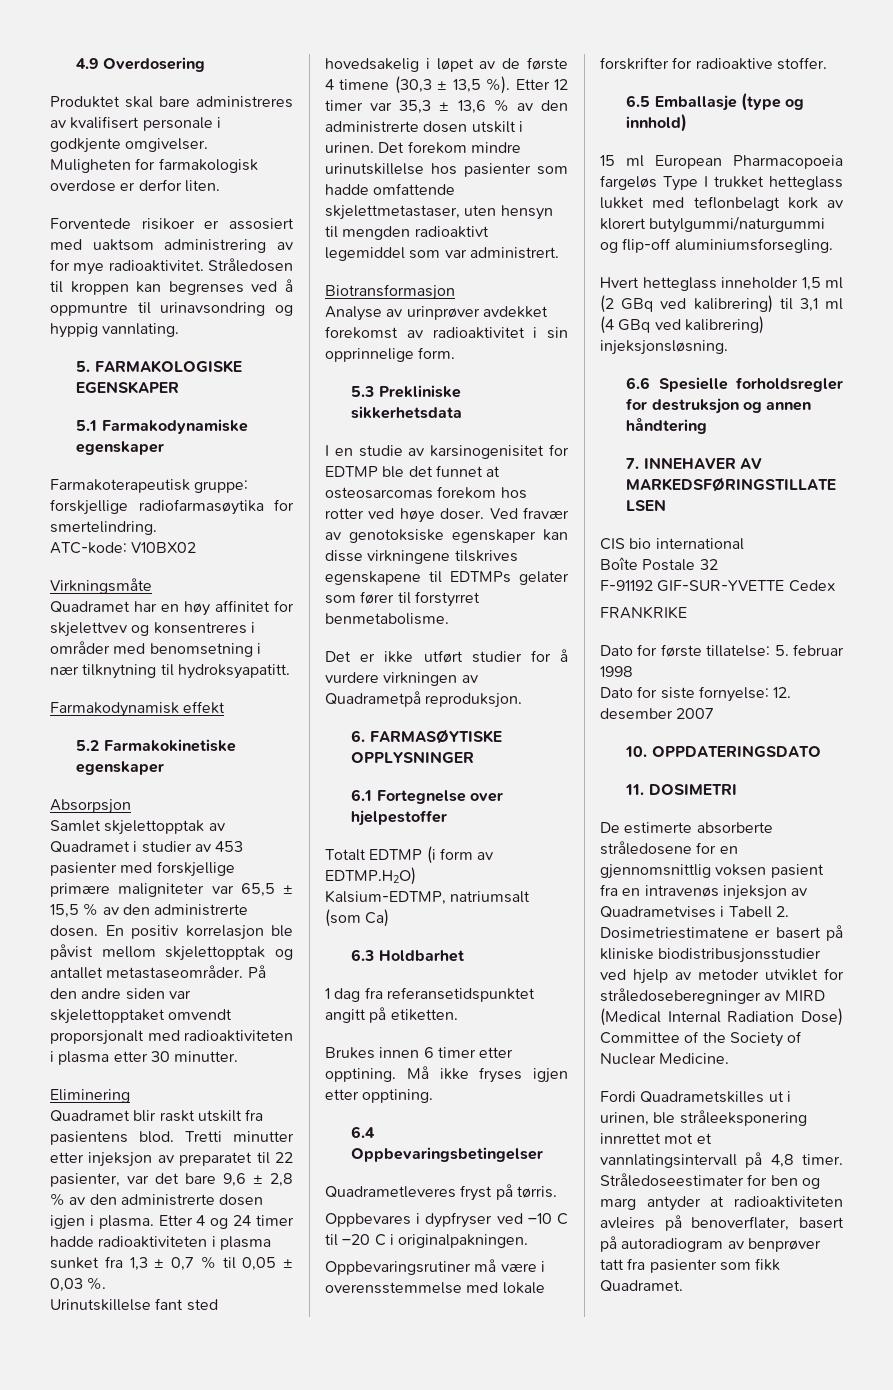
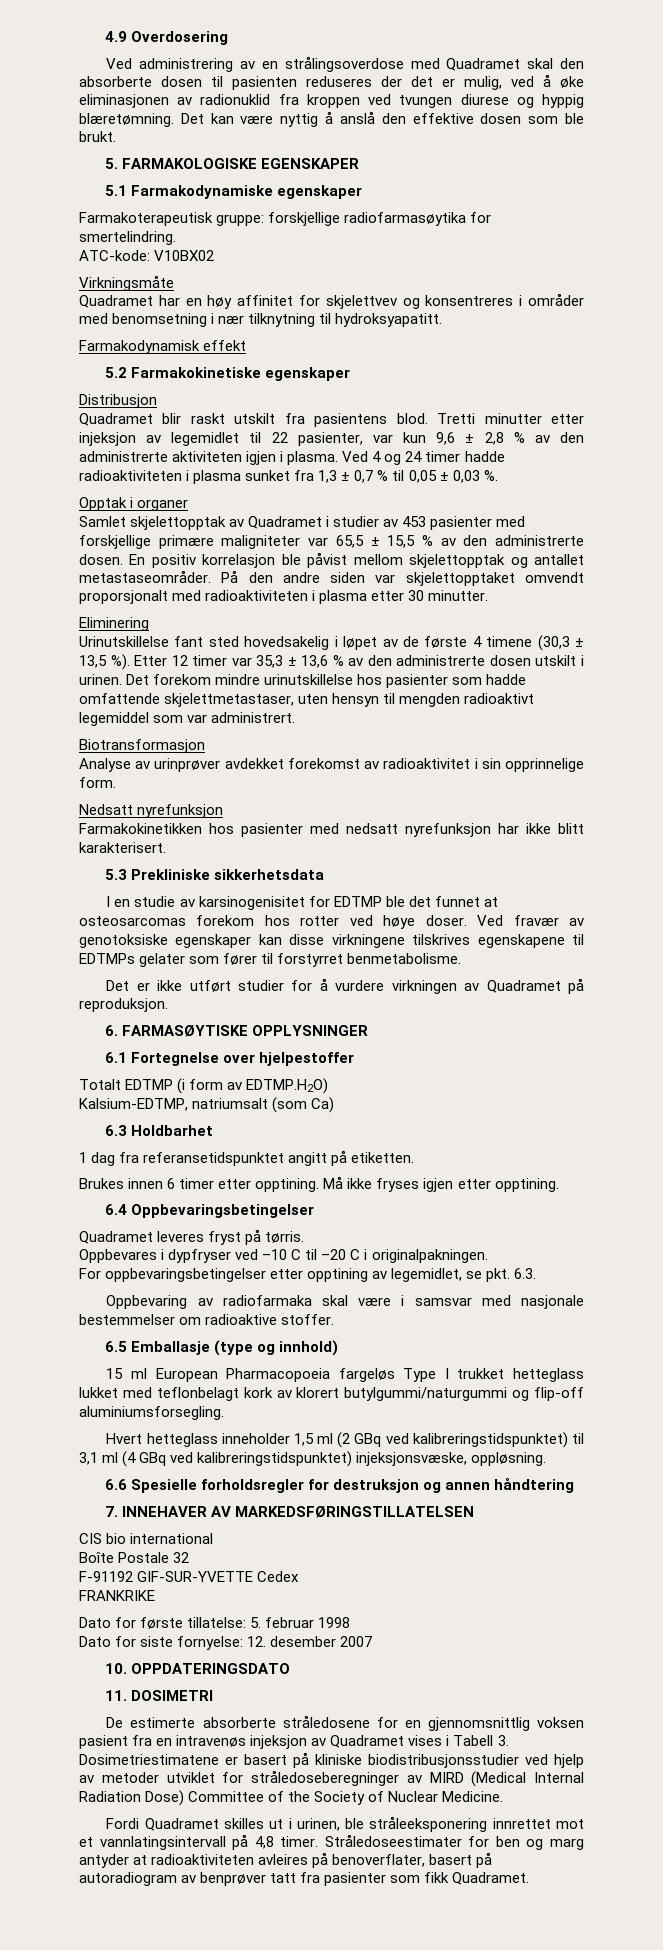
[50,96,293,108] [50,116,221,131] [50,138,209,153] [50,158,258,173] [50,179,220,192] [50,218,295,230] [50,239,293,253] [50,258,293,275] [50,279,293,295] [50,302,293,316] [50,323,180,338] Produktet skal bare administreres av kvalifisert personale i godkjente omgivelser. Muligheten for farmakologisk overdose er derfor liten. // Forventede risikoer er assosiert med uaktsom administrering av for mye radioaktivitet. Stråledosen til kroppen kan begrenses ved å oppmuntre til urinavsondring og hyppig vannlating. -> [106,56,585,72] [79,74,584,90] [79,94,584,108] [79,111,584,127] [79,131,116,142] Ved administrering av en strålingsoverdose med Quadramet skal den absorberte dosen til pasienten reduseres der det er mulig, ved å øke eliminasjonen av radionuklid fra kroppen ved tvungen diurese og hyppig blæretømning. Det kan være nyttig å anslå den effektive dosen som ble brukt.
[50,799,131,814] Absorpsjon -> [79,394,157,408] [79,413,585,427] [79,432,584,446] [79,451,505,465] [79,470,498,484] [79,497,189,511] Distribusjon // Quadramet blir raskt utskilt fra pasientens blod. Tretti minutter etter injeksjon av legemidlet til 22 pasienter, var kun 9,6 ± 2,8 % av den administrerte aktiviteten igjen i plasma. Ved 4 og 24 timer hadde radioaktiviteten i plasma sunket fra 1,3 ± 0,7 % til 0,05 ± 0,03 %. // Opptak i organer
[50,1109,264,1122] [50,1131,294,1145] [50,1152,293,1167] [50,1173,293,1187] [50,1193,264,1206] [50,1215,294,1230] [50,1236,271,1250] [50,1256,293,1271] [50,1277,107,1292] // Quadramet blir raskt utskilt fra pasientens blod. Tretti minutter etter injeksjon av preparatet til 22 pasienter, var det bare 9,6 ± 2,8 % av den administrerte dosen igjen i plasma. Etter 4 og 24 timer hadde radioaktiviteten i plasma sunket fra 1,3 ± 0,7 % til 0,05 ± 0,03 %. -> (149, 624) none
(456, 353) none -> [79,804,224,818] [79,823,584,837] [79,842,166,853] // Nedsatt nyrefunksjon // Farmakokinetikken hos pasienter med nedsatt nyrefunksjon har ikke blitt karakterisert.
[325,691,421,707] Quadrametpå -> [486,978,584,994] Quadramet på
[325,1186,456,1198] Quadrametleveres -> [79,1231,205,1244] Quadramet leveres
[325,1259,545,1275] [325,1282,545,1294] [600,57,693,70] Oppbevaringsrutiner må være i overensstemmelse med lokale forskrifter for -> [79,1268,537,1282] [106,1295,584,1309] [79,1314,202,1325] For oppbevaringsbetingelser etter opptining av legemidlet, se pkt. 6.3. // Oppbevaring av radiofarmaka skal være i samsvar med nasjonale bestemmelser om
[693,295,773,313] kalibrering) -> [412,1432,568,1448] kalibreringstidspunktet)
[684,316,764,334] [600,340,728,355] kalibrering) injeksjonsløsning. -> [197,1451,547,1467] kalibreringstidspunktet) injeksjonsvæske, oppløsning.
[600,906,716,918] Quadrametvises -> [330,1735,443,1748] Quadramet vises
[775,906,789,917] 2. -> [497,1735,509,1746] 3.
[640,1091,765,1103] Quadrametskilles -> [144,1818,264,1831] Quadramet skilles

